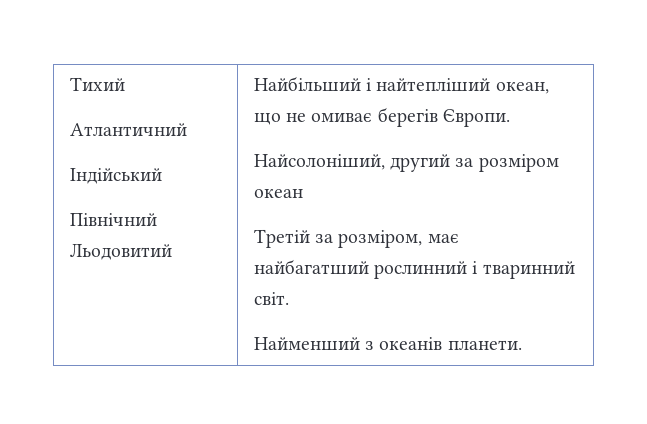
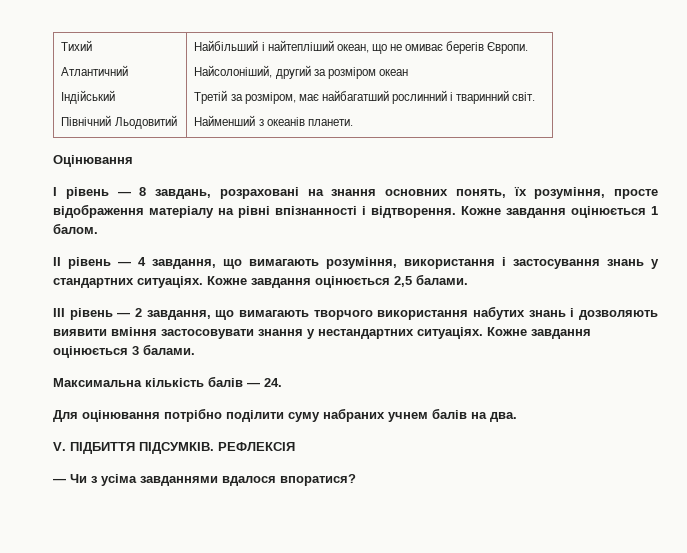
(522, 345) none -> [53,155,133,167] [53,186,658,199] [53,204,658,218] [53,223,98,234] [53,257,659,269] [53,274,468,288] [53,306,658,320] [53,327,591,339] [53,344,195,358] [53,376,282,387] [53,408,517,422] [53,442,295,454] [53,474,356,486] // Оцінювання // I рівень — 8 завдань, розраховані на знання основних понять, їх розуміння, просте відображення матеріалу на рівні впізнанності і відтворення. Кожне завдання оцінюється 1 балом. // II рівень — 4 завдання, що вимагають розуміння, використання і застосування знань у стандартних ситуаціях. Кожне завдання оцінюється 2,5 балами. // III рівень — 2 завдання, що вимагають творчого використання набутих знань і дозволяють виявити вміння застосовувати знання у нестандартних ситуаціях. Кожне завдання оцінюється 3 балами. // Максимальна кількість балів — 24. // Для оцінювання потрібно поділити суму набраних учнем балів на два. // V. ПІДБИТТЯ ПІДСУМКІВ. РЕФЛЕКСІЯ // — Чи з усіма завданнями вдалося впоратися?

